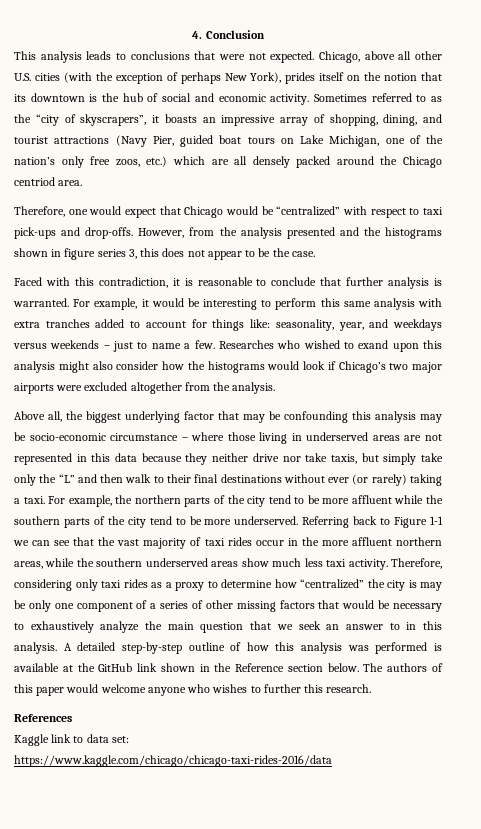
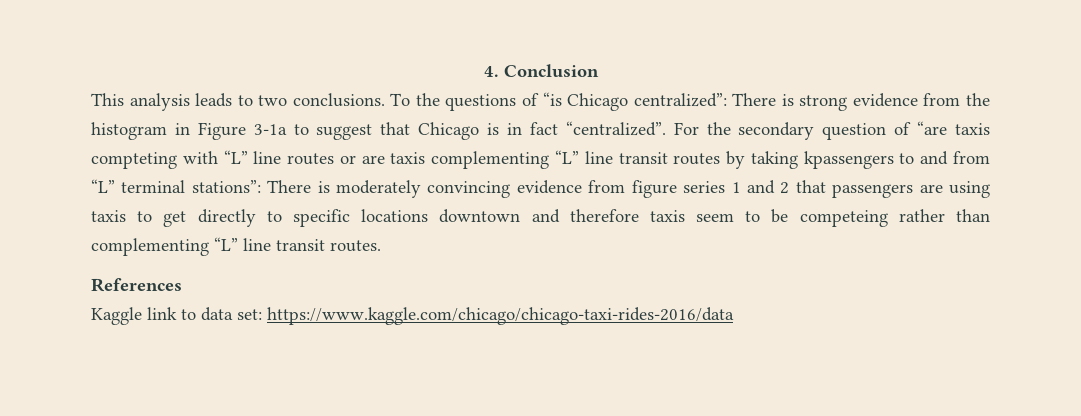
[130,51,443,63] [14,72,443,84] [14,93,442,105] [14,114,442,126] [14,135,443,147] [14,156,442,168] [14,177,83,186] [14,206,444,218] [14,227,443,239] [14,248,315,260] [14,277,443,289] [13,298,443,310] [14,319,442,331] [13,340,442,352] [14,361,442,373] [14,382,276,394] [14,411,442,423] [14,432,443,444] [14,453,443,465] [14,474,442,486] [14,495,443,507] [14,516,443,528] [13,537,442,549] [14,558,442,570] [14,579,442,591] [14,600,442,612] [14,621,442,633] [14,642,442,654] [14,663,444,672] [14,684,372,696] conclusions that were not expected. Chicago, above all other U.S. cities (with the exception of perhaps New York), prides itself on the notion that its downtown is the hub of social and economic activity. Sometimes referred to as the “city of skyscrapers”, it boasts an impressive array of shopping, dining, and tourist attractions (Navy Pier, guided boat tours on Lake Michigan, one of the nation’s only free zoos, etc.) which are all densely packed around the Chicago centriod area. // Therefore, one would expect that Chicago would be “centralized” with respect to taxi pick-ups and drop-offs. However, from the analysis presented and the histograms shown in figure series 3, this does not appear to be the case. // Faced with this contradiction, it is reasonable to conclude that further analysis is warranted. For example, it would be interesting to perform this same analysis with extra tranches added to account for things like: seasonality, year, and weekdays versus weekends – just to name a few. Researches who wished to exand upon this analysis might also consider how the histograms would look if Chicago’s two major airports were excluded altogether from the analysis. // Above all, the biggest underlying factor that may be confounding this analysis may be socio-economic circumstance – where those living in underserved areas are not represented in this data because they neither drive nor take taxis, but simply take only the “L” and then walk to their final destinations without ever (or rarely) taking a taxi. For example, the northern parts of the city tend to be more affluent while the southern parts of the city tend to be more underserved. Referring back to Figure 1-1 we can see that the vast majority of taxi rides occur in the more affluent northern areas, while the southern underserved areas show much less taxi activity. Therefore, considering only taxi rides as a proxy to determine how “centralized” the city is may be only one component of a series of other missing factors that would be necessary to exhaustively analyze the main question that we seek an answer to in this analysis. A detailed step-by-step outline of how this analysis was performed is available at the GitHub link shown in the Reference section below. The authors of this paper would welcome anyone who wishes to further this research. -> [258,92,990,111] [91,121,991,140] [91,150,991,169] [91,179,990,198] [91,209,990,227] [91,237,381,256] two conclusions. To the questions of “is Chicago centralized”: There is strong evidence from the histogram in Figure 3-1a to suggest that Chicago is in fact “centralized”. For the secondary question of “are taxis compteting with “L” line routes or are taxis complementing “L” line transit routes by taking kpassengers to and from “L” terminal stations”: There is moderately convincing evidence from figure series 1 and 2 that passengers are using taxis to get directly to specific locations downtown and therefore taxis seem to be competeing rather than complementing “L” line transit routes.

